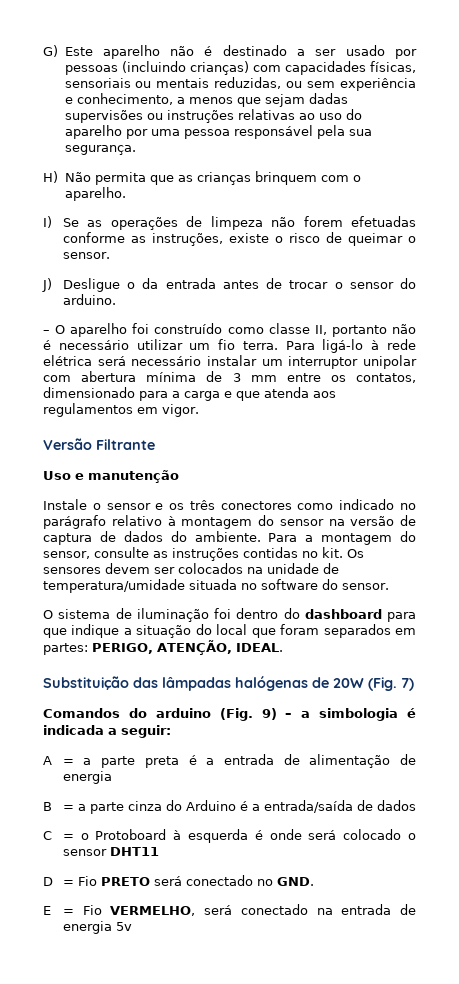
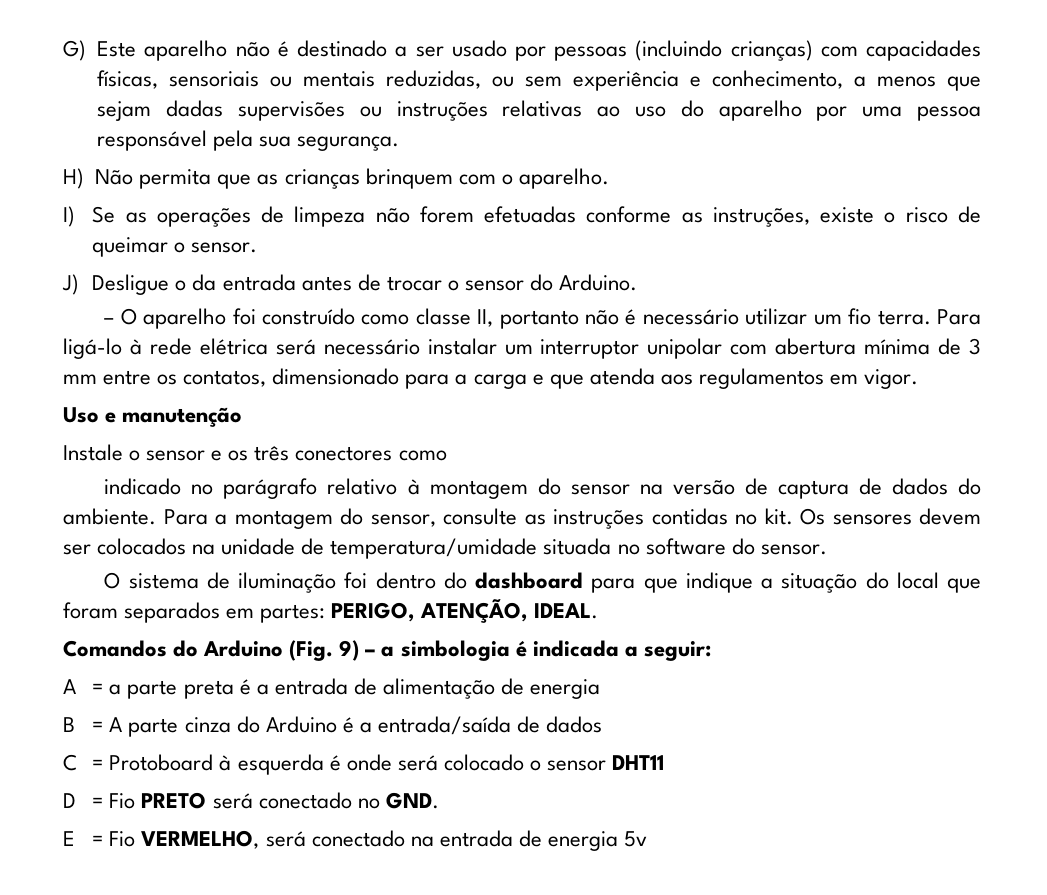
[62,294,116,305] arduino. -> [559,274,638,291] Arduino.
[43,438,155,450] // Versão Filtrante -> (919, 379) none
(334, 506) none -> (447, 455) //
[43,676,414,691] // Substituição das lâmpadas halógenas de 20W (Fig. 7) -> (599, 611) none
[155,708,211,718] arduino -> [203,640,284,657] Arduino
[77,804,86,811] a -> [109,717,123,732] A
[80,833,89,840] o -> (104, 764) none

